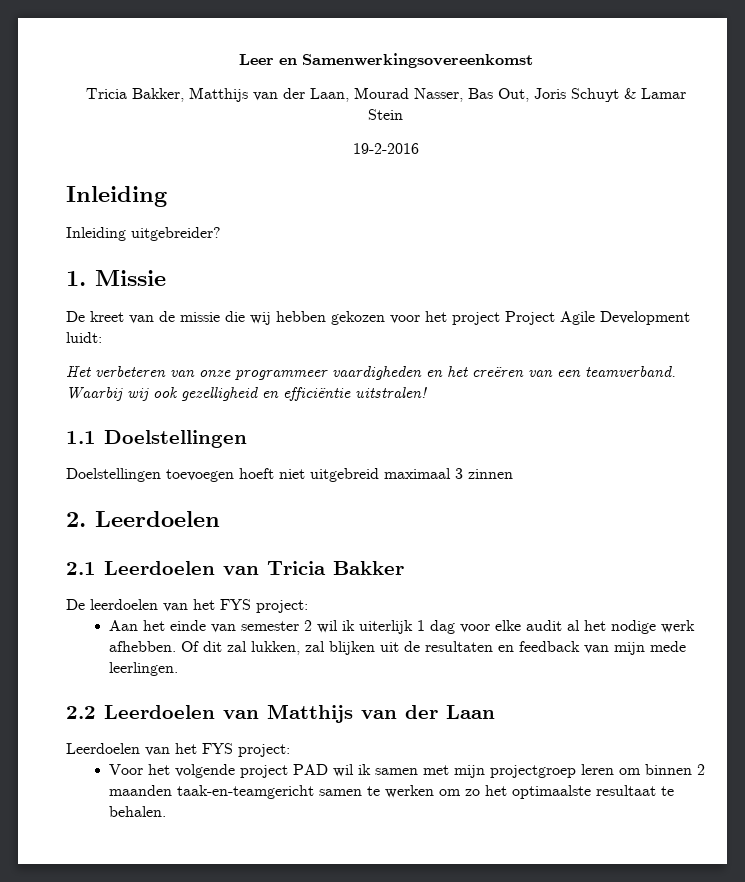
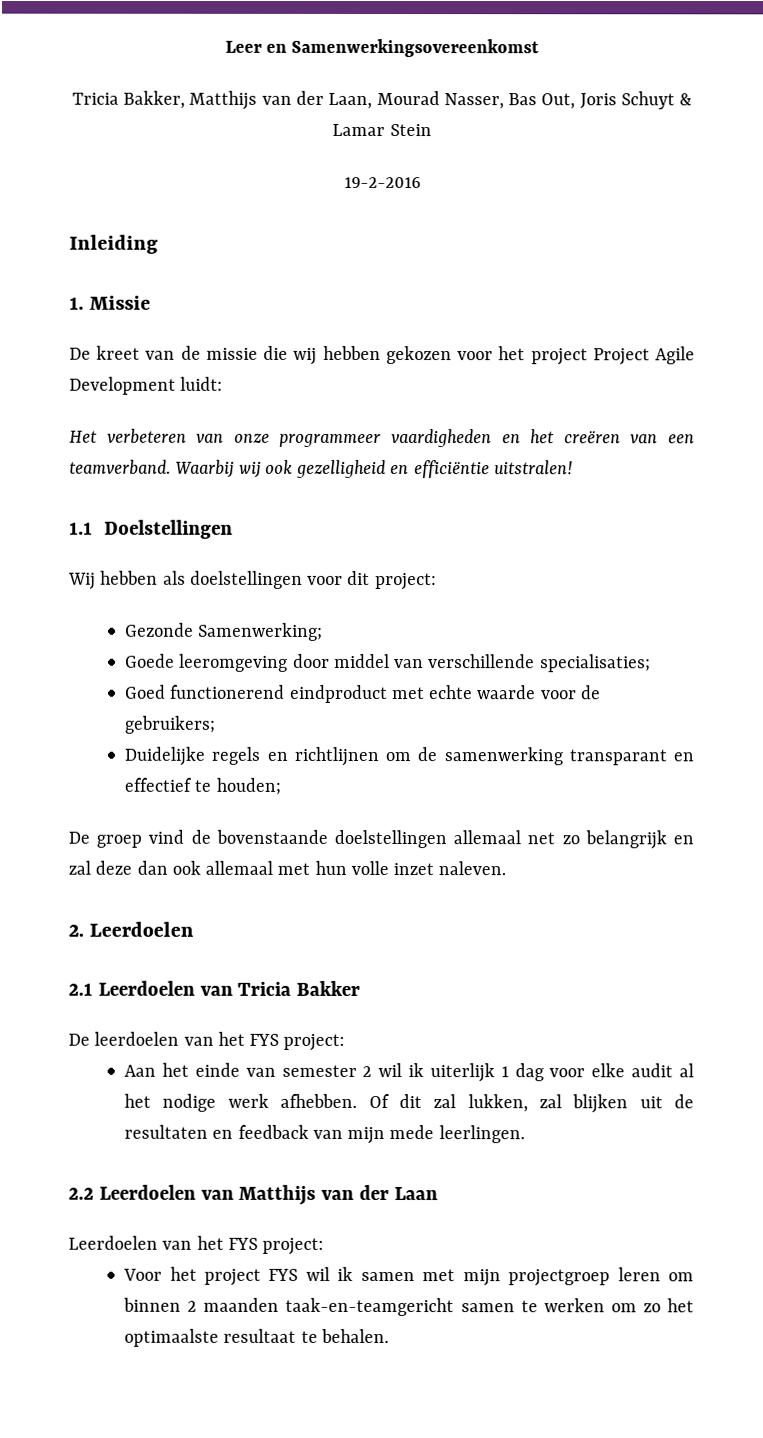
[66,227,221,241] // Inleiding uitgebreider? -> (158, 244) none
[66,468,513,482] Doelstellingen toevoegen hoeft niet uitgebreid maximaal 3 zinnen -> [68,570,437,591] [125,622,324,641] [125,653,651,673] [125,684,601,704] [124,715,217,734] [124,746,694,766] [124,777,281,795] [68,829,694,850] [68,860,507,876] Wij hebben als doelstellingen voor dit project: // Gezonde Samenwerking; // Goede leeromgeving door middel van verschillende specialisaties; // Goed functionerend eindproduct met echte waarde voor de gebruikers; // Duidelijke regels en richtlijnen om de samenwerking transparant en effectief te houden; // De groep vind de bovenstaande doelstellingen allemaal net zo belangrijk en zal deze dan ook allemaal met hun volle inzet naleven.
[174,764,328,778] volgende project PAD -> [204,1268,299,1286] project FYS

